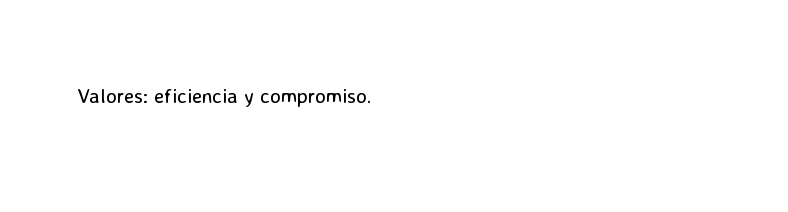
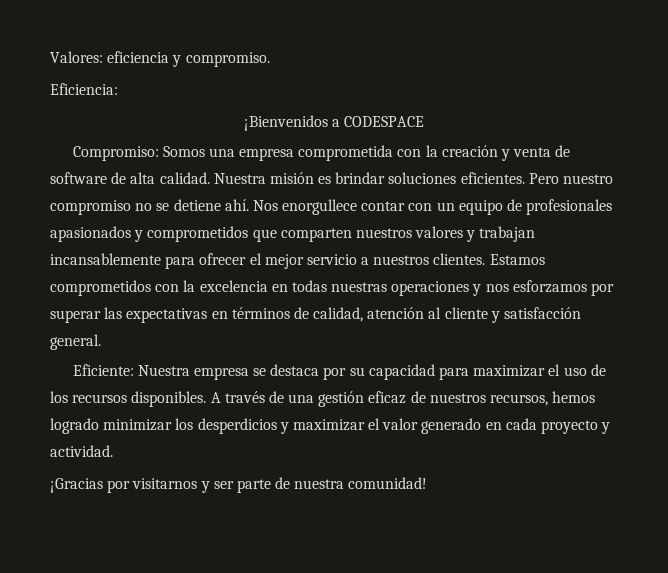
(371, 98) none -> [50,83,118,95] [243,115,425,131] [72,145,571,161] [50,172,614,184] [50,199,613,215] [50,226,536,242] [50,253,545,269] [50,280,615,296] [50,307,582,323] [50,334,101,350] [72,364,606,380] [50,391,596,407] [50,418,611,434] [50,445,113,457] [50,477,428,493] // Eficiencia: // ¡Bienvenidos a CODESPACE // Compromiso: Somos una empresa comprometida con la creación y venta de software de alta calidad. Nuestra misión es brindar soluciones eficientes. Pero nuestro compromiso no se detiene ahí. Nos enorgullece contar con un equipo de profesionales apasionados y comprometidos que comparten nuestros valores y trabajan incansablemente para ofrecer el mejor servicio a nuestros clientes. Estamos comprometidos con la excelencia en todas nuestras operaciones y nos esforzamos por superar las expectativas en términos de calidad, atención al cliente y satisfacción general. // Eficiente: Nuestra empresa se destaca por su capacidad para maximizar el uso de los recursos disponibles. A través de una gestión eficaz de nuestros recursos, hemos logrado minimizar los desperdicios y maximizar el valor generado en cada proyecto y actividad. // ¡Gracias por visitarnos y ser parte de nuestra comunidad!

